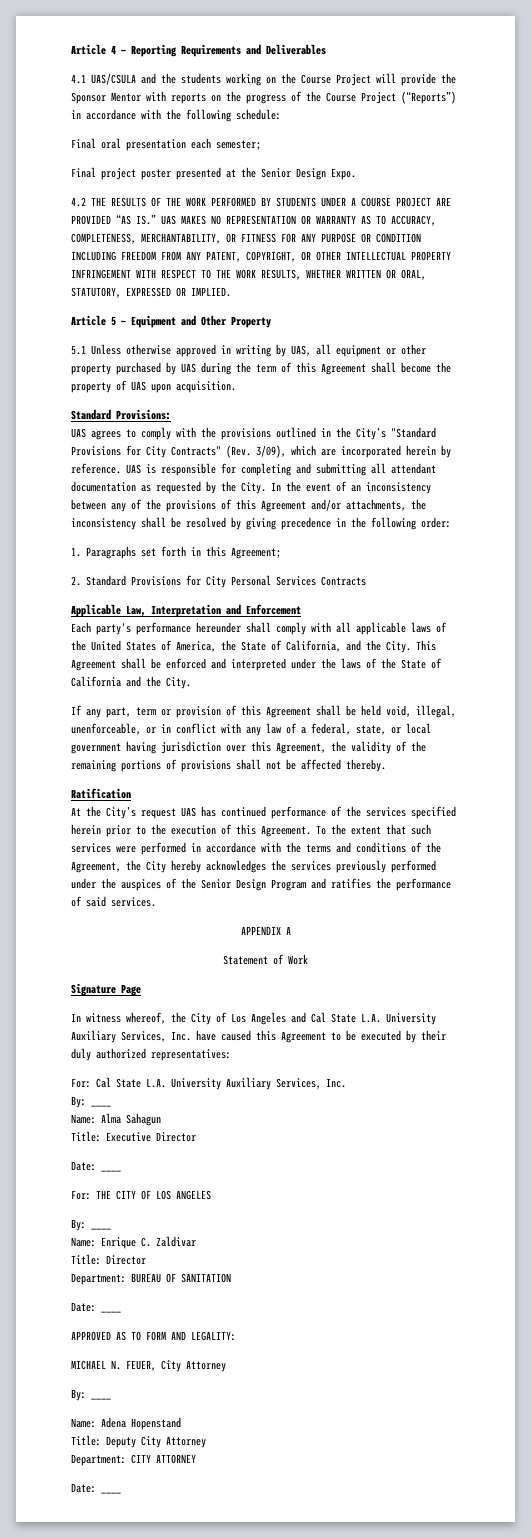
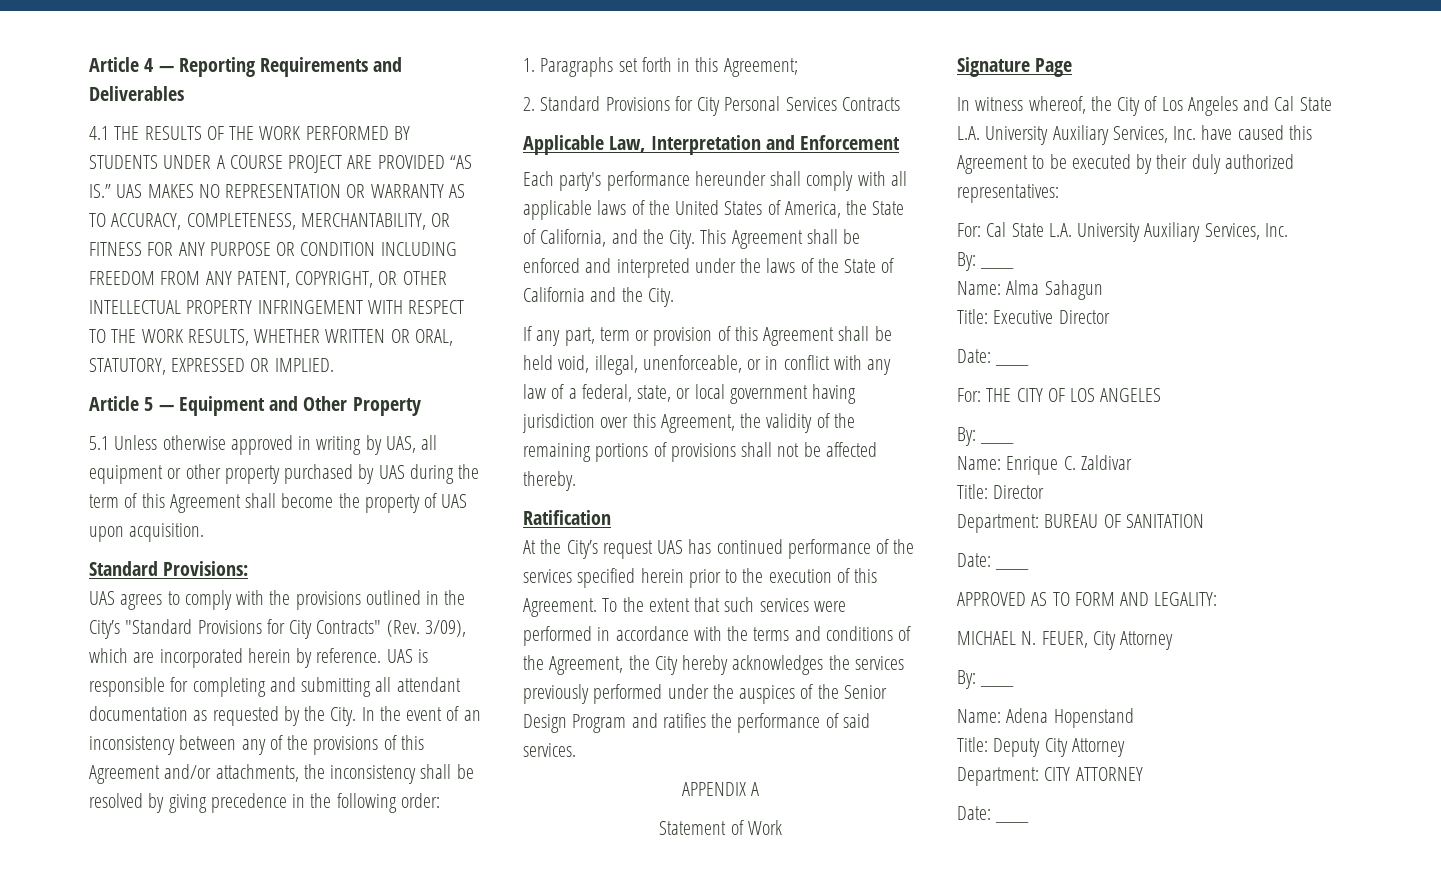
[91,73,456,86] [71,91,456,104] [71,109,281,122] [71,138,261,151] [71,167,356,180] [71,197,86,207] UAS/CSULA and the students working on the Course Project will provide the Sponsor Mentor with reports on the progress of the Course Project (“Reports”) in accordance with the following schedule: // Final oral presentation each semester; // Final project poster presented at the Senior Design Expo. // 4.2 -> (109, 133) none

